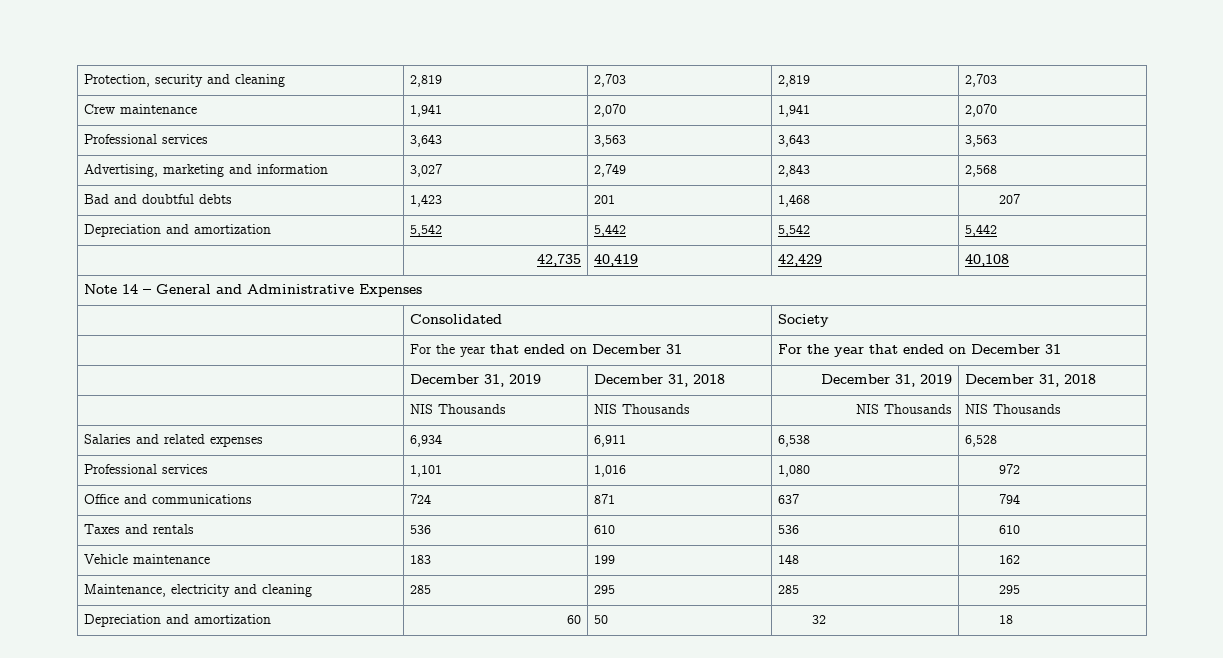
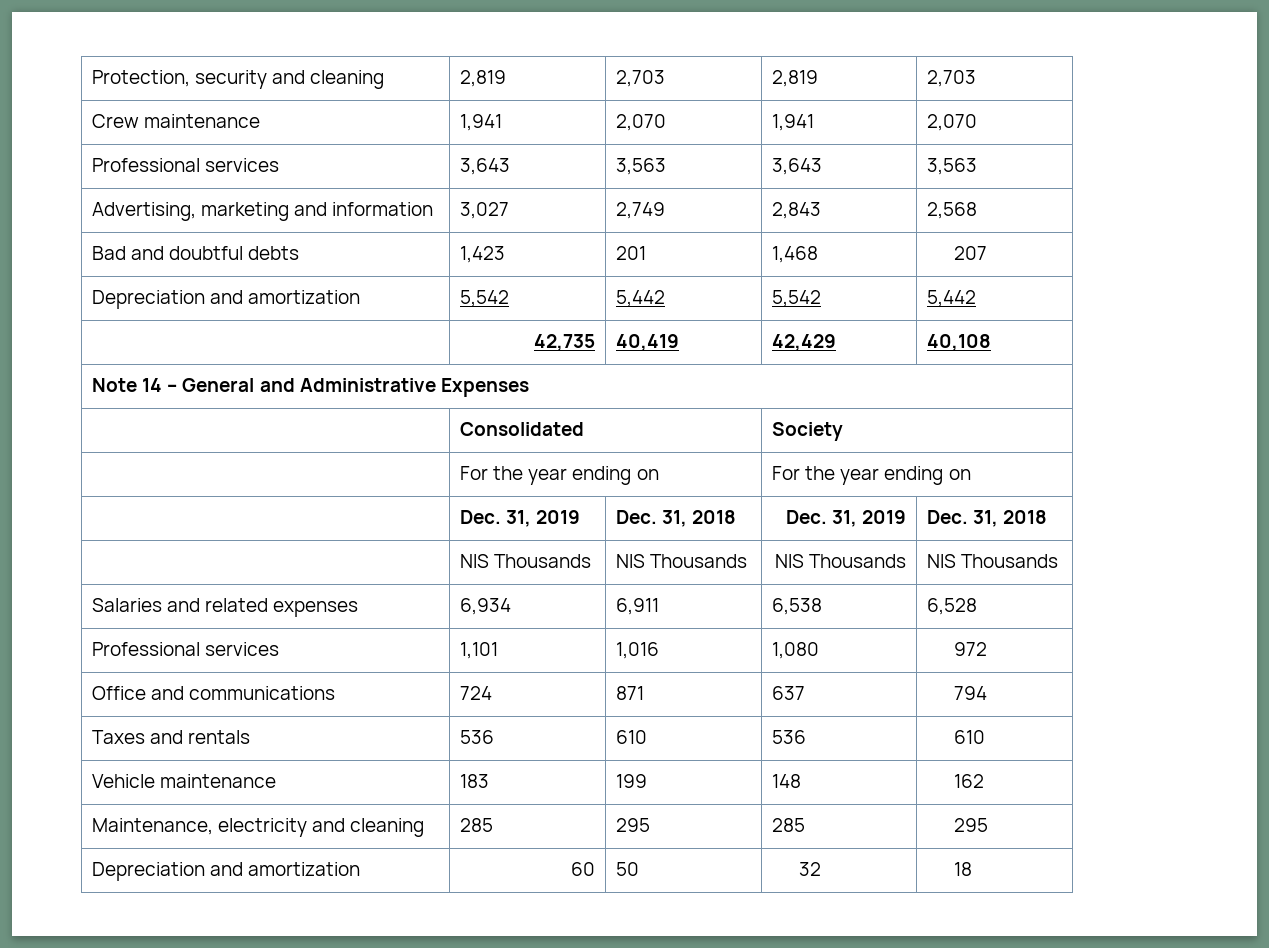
[489,344,682,354] [777,344,1061,357] [409,374,541,387] [593,374,663,384] that ended on December 31 | For the year that ended on December 31 // | December 31, 2019 | December -> [572,466,659,485] [771,466,971,485] [459,510,581,527] [615,510,657,524] ending on | For the year ending on // | Dec. 31, 2019 | Dec.
[821,374,953,387] [964,374,1034,384] December 31, 2019 | December -> [785,510,907,527] [926,510,968,524] Dec. 31, 2019 | Dec.

